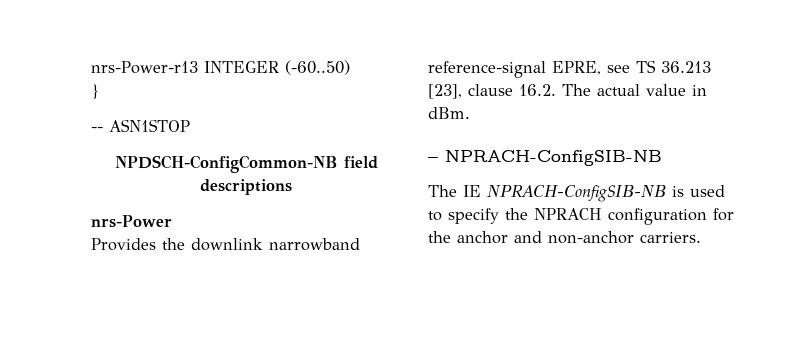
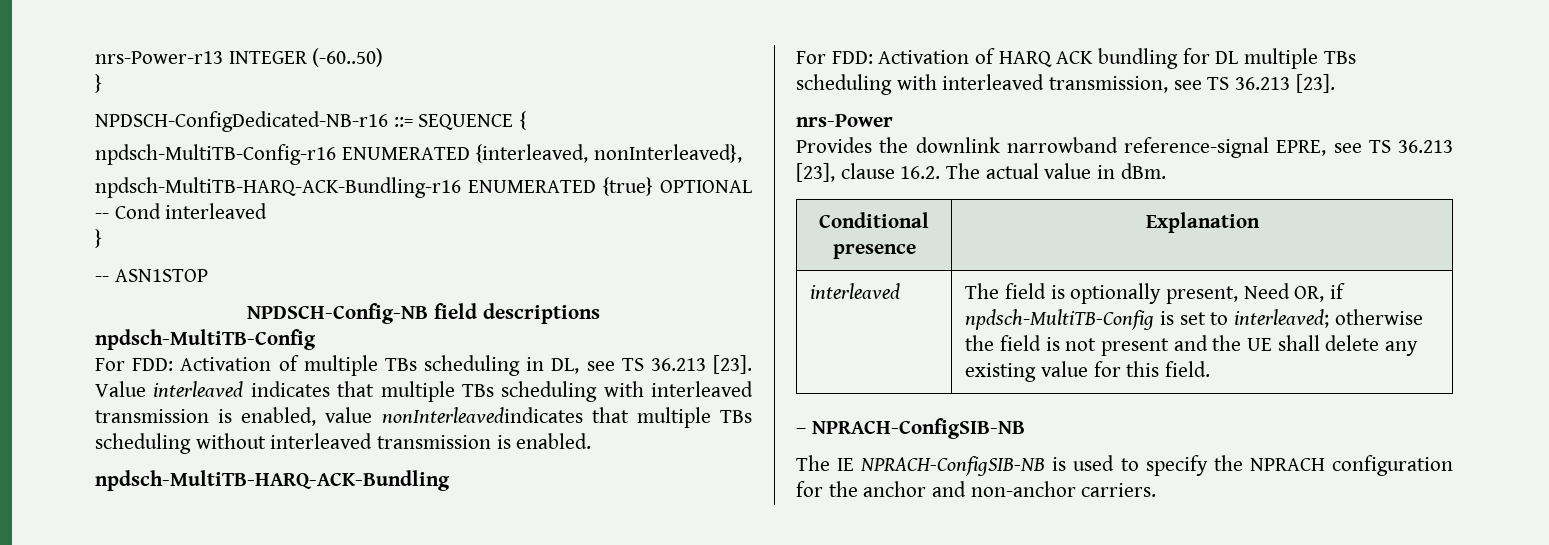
(99, 91) none -> [95,111,527,132] [95,144,743,165] [95,177,752,198] [95,203,268,219] [95,229,102,248] // NPDSCH-ConfigDedicated-NB-r16 ::= SEQUENCE { // npdsch-MultiTB-Config-r16 ENUMERATED {interleaved, nonInterleaved}, // npdsch-MultiTB-HARQ-ACK-Bundling-r16 ENUMERATED {true} OPTIONAL -- Cond interleaved // }
[114,155,338,173] NPDSCH-ConfigCommon-NB -> [247,303,429,324] NPDSCH-Config-NB
(292, 187) none -> [95,329,316,350] [95,355,752,376] [95,381,753,402] [95,407,752,428] [95,433,592,454] [95,470,450,491] [796,48,1356,69] [796,74,1335,95] // npdsch-MultiTB-Config // For FDD: Activation of multiple TBs scheduling in DL, see TS 36.213 [23]. Value interleaved indicates that multiple TBs scheduling with interleaved transmission is enabled, value nonInterleavedindicates that multiple TBs scheduling without interleaved transmission is enabled. // npdsch-MultiTB-HARQ-ACK-Bundling // For FDD: Activation of HARQ ACK bundling for DL multiple TBs scheduling with interleaved transmission, see TS 36.213 [23].
(470, 113) none -> [819,212,929,228] [832,244,916,259] [1145,212,1260,233] [810,283,901,299] [965,283,1345,304] [965,309,1423,330] [965,335,1418,356] [965,361,1210,382] // Conditional presence | Explanation // interleaved | The field is optionally present, Need OR, if npdsch-MultiTB-Config is set to interleaved; otherwise the field is not present and the UE shall delete any existing value for this field.

